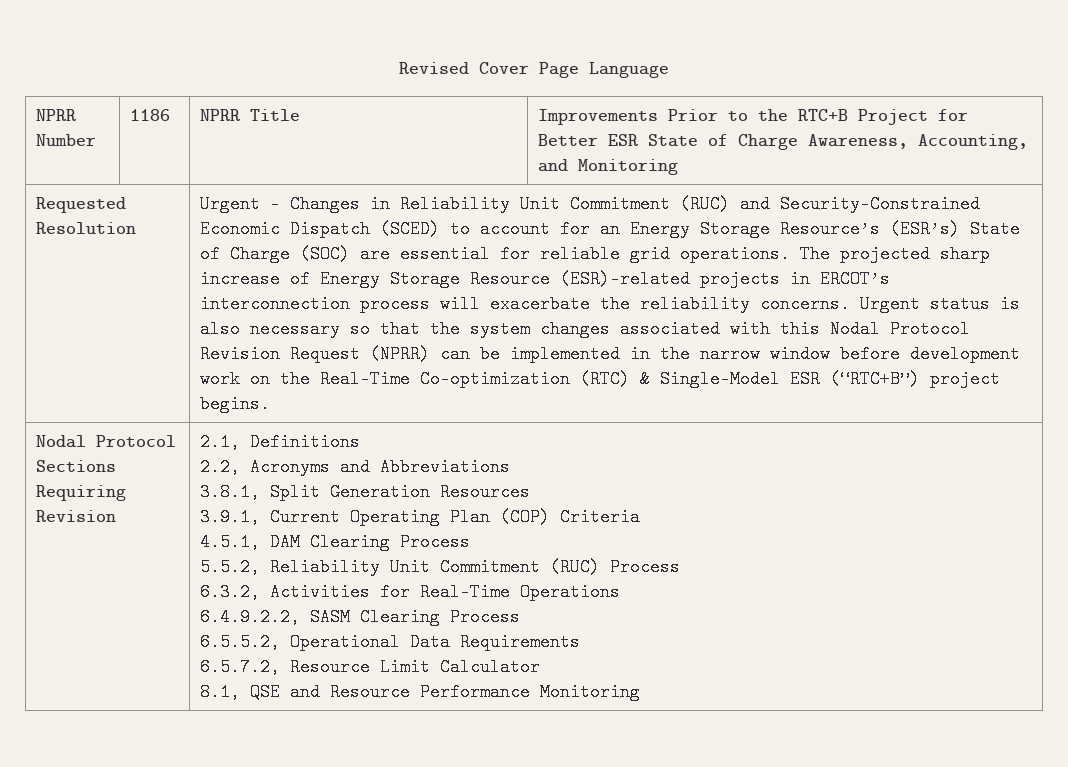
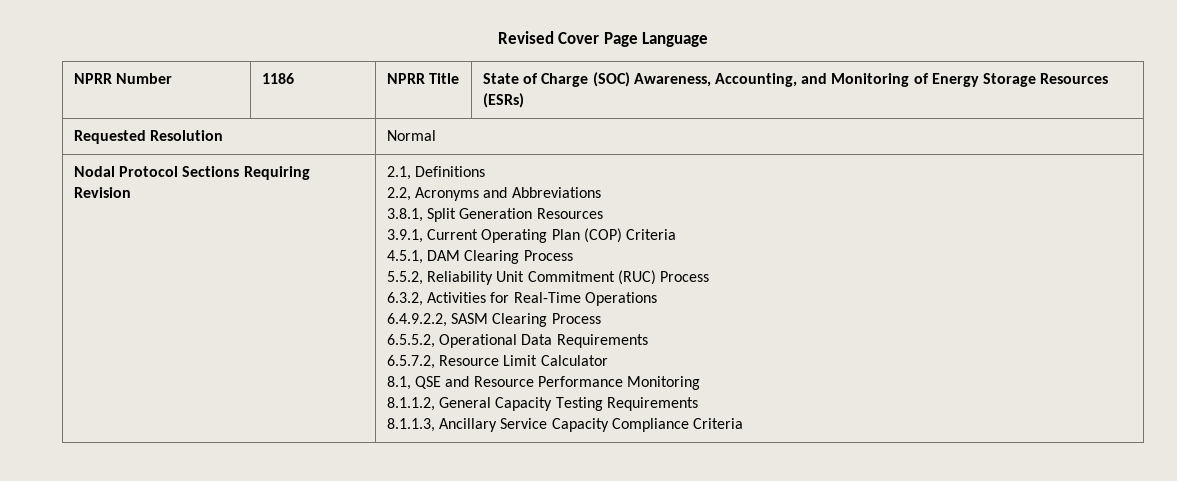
[537,109,968,125] [537,134,798,150] Improvements Prior to the RTC+B Project for Better ESR State of Charge -> [483,72,630,87] State of Charge (SOC)
[35,197,126,213] [35,222,136,234] [199,195,980,213] [199,220,1020,238] [199,245,990,263] [199,270,890,288] [199,295,1020,313] [199,320,970,338] [199,345,1020,363] [199,370,1000,388] [199,395,270,413] // Requested Resolution | Urgent – Changes in Reliability Unit Commitment (RUC) and Security-Constrained Economic Dispatch (SCED) to account for an Energy Storage Resource’s (ESR’s) State of Charge (SOC) are essential for reliable grid operations. The projected sharp increase of Energy Storage Resource (ESR)-related projects in ERCOT’s interconnection process will exacerbate the reliability concerns. Urgent status is also necessary so that the system changes associated with this Nodal Protocol Revision Request (NPRR) can be implemented in the narrow window before development work on the Real-Time Co-optimization (RTC) & Single-Model ESR (“RTC+B”) project begins. -> [913,73,1109,87] [483,93,525,108] [74,130,224,144] [387,130,437,141] of Energy Storage Resources (ESRs) // Requested Resolution | Normal
(640, 692) none -> [387,397,698,411] [387,418,743,432] // 8.1.1.2, General Capacity Testing Requirements // 8.1.1.3, Ancillary Service Capacity Compliance Criteria

